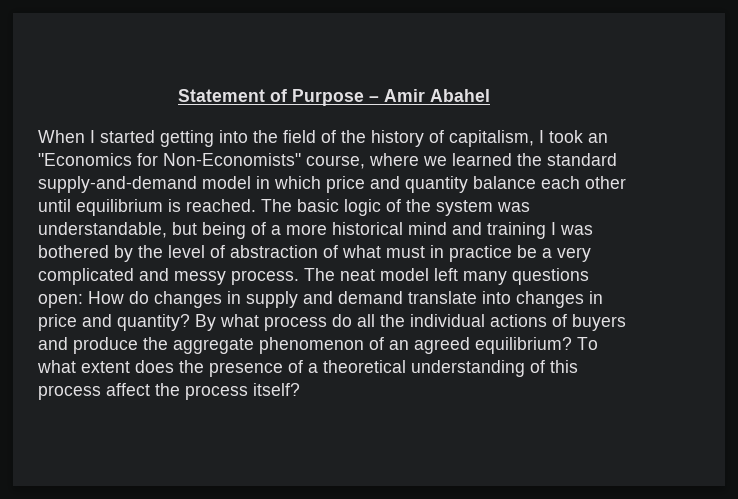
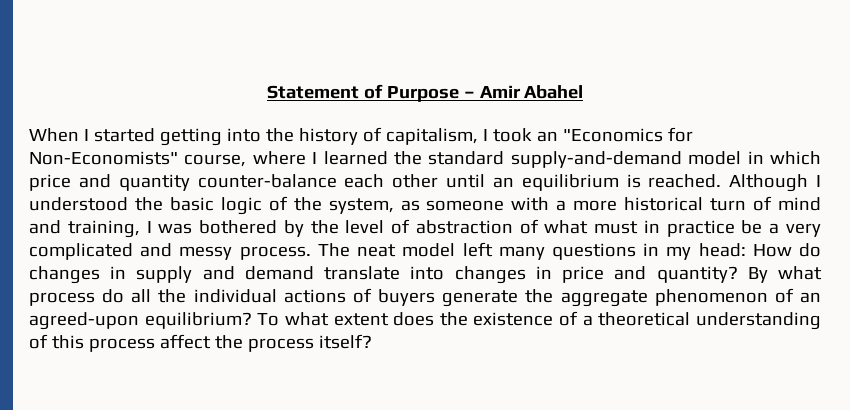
[283,130,366,143] field of the -> (294, 135) none
[423,156,447,166] we -> [312,152,318,164] I
[473,176,536,189] balance -> [197,174,337,188] counter-balance
(71, 205) none -> [492,177,514,188] an
[261,199,530,216] [38,222,266,239] The basic logic of the system was understandable, but being of -> [729,174,821,192] [29,196,550,215] Although I understood the basic logic of the system, as someone with
(403, 228) none -> [710,196,773,211] turn of
[487,222,546,239] training -> [67,220,140,238] training,
[38,294,83,308] open: -> [643,243,746,260] in my head:
[38,337,138,354] and produce -> [442,290,519,307] generate
[414,337,470,354] agreed -> [29,312,139,330] agreed-upon
[209,362,283,377] presence -> [473,312,554,326] existence

